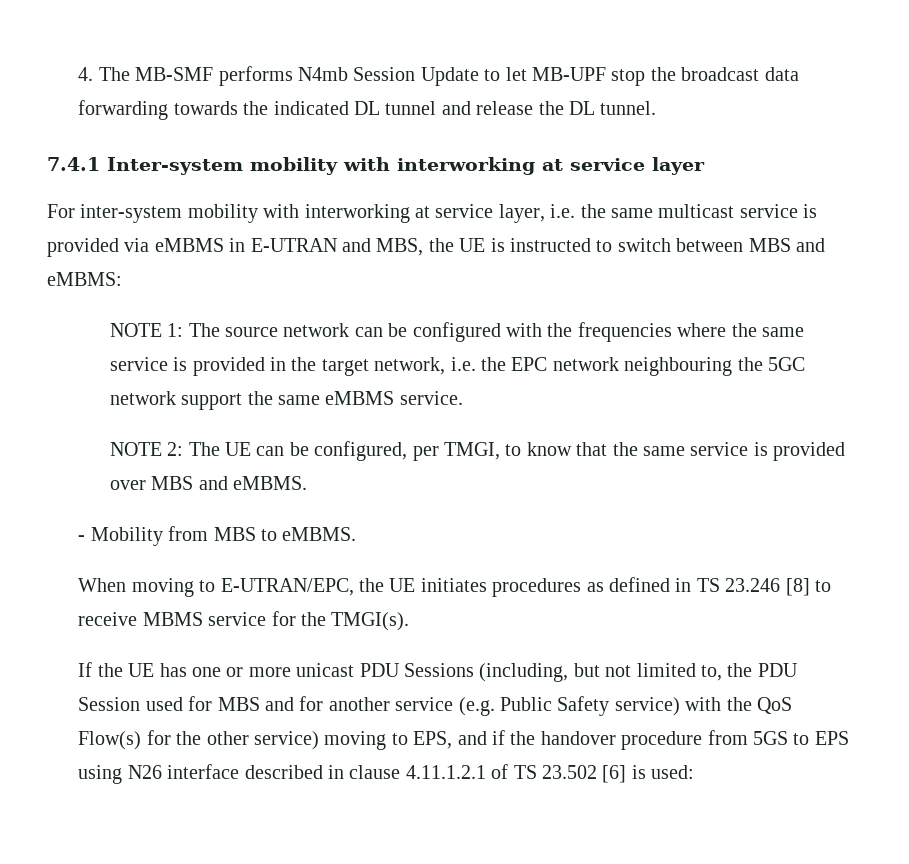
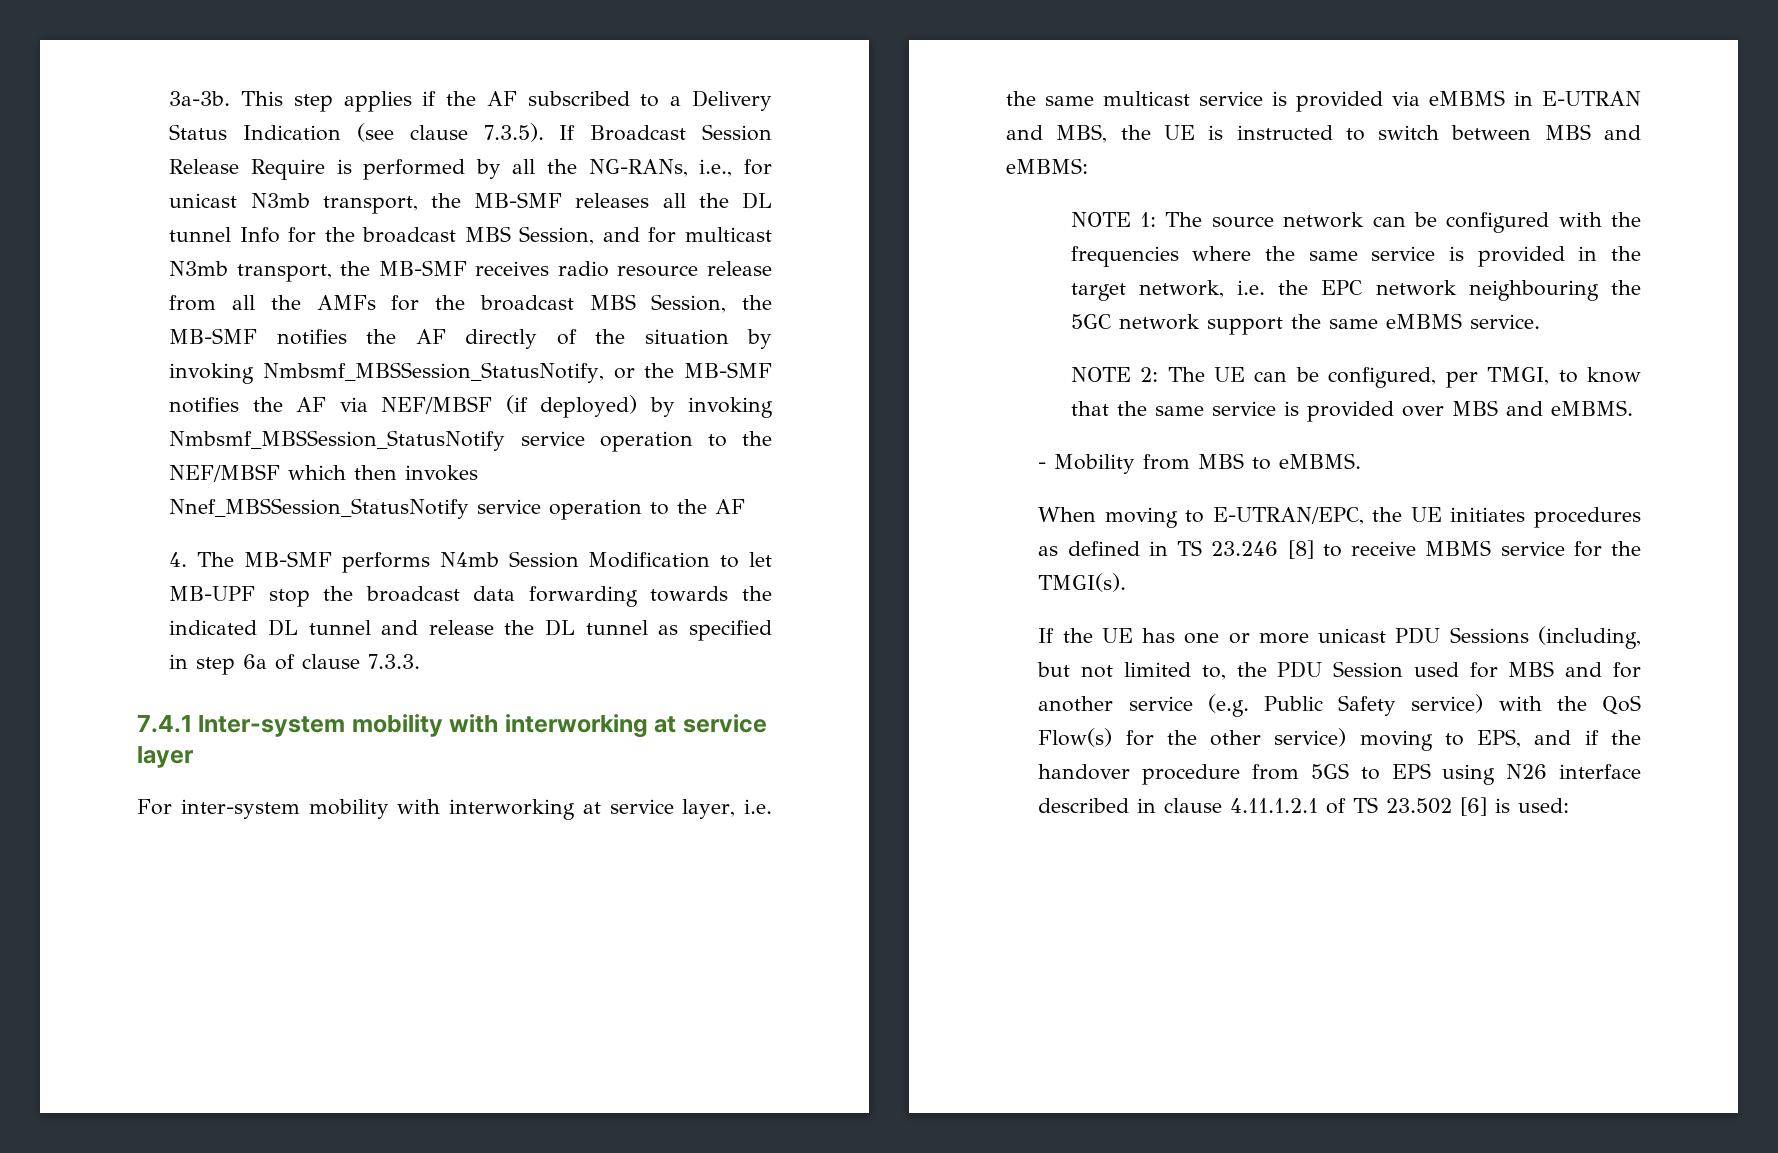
(78, 74) none -> [169,90,773,112] [169,123,772,142] [169,159,773,180] [169,192,773,214] [169,226,772,245] [169,260,772,282] [169,294,772,313] [169,328,773,349] [169,362,773,384] [169,395,774,418] [169,430,773,452] [169,464,479,482] [169,498,746,520] 3a-3b. This step applies if the AF subscribed to a Delivery Status Indication (see clause 7.3.5). If Broadcast Session Release Require is performed by all the NG-RANs, i.e., for unicast N3mb transport, the MB-SMF releases all the DL tunnel Info for the broadcast MBS Session, and for multicast N3mb transport, the MB-SMF receives radio resource release from all the AMFs for the broadcast MBS Session, the MB-SMF notifies the AF directly of the situation by invoking Nmbsmf_MBSSession_StatusNotify, or the MB-SMF notifies the AF via NEF/MBSF (if deployed) by invoking Nmbsmf_MBSSession_StatusNotify service operation to the NEF/MBSF which then invokes Nnef_MBSSession_StatusNotify service operation to the AF //
[420,67,479,86] Update -> [588,552,711,568] Modification
[600,101,657,115] tunnel. -> [585,620,773,641] [169,654,421,675] tunnel as specified in step 6a of clause 7.3.3.

